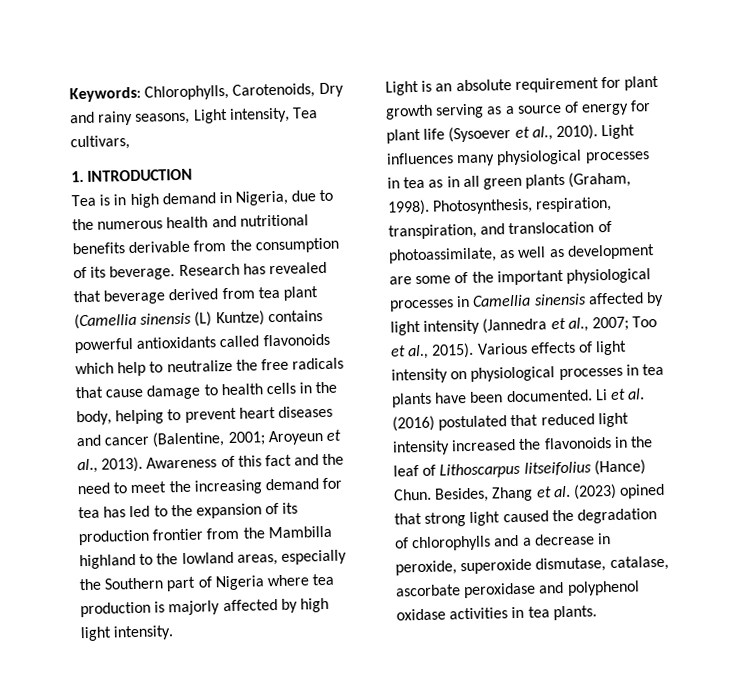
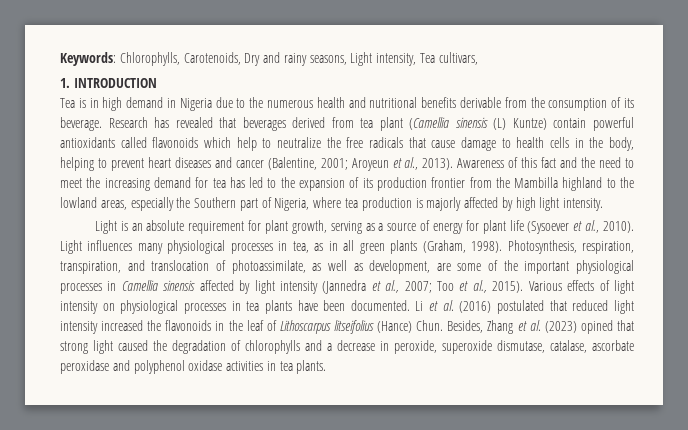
[235,190,289,206] Nigeria, -> [179,98,212,111] Nigeria
[103,289,167,305] beverage -> [242,117,286,131] beverages
[267,310,323,323] contains -> [553,118,587,128] contain
[214,575,265,591] Nigeria -> [274,198,310,211] Nigeria,
[385,104,433,120] growth -> [291,220,327,234] growth,
[403,176,426,189] tea -> [292,241,309,253] tea,
[566,244,655,260] development -> [369,260,431,274] development,

